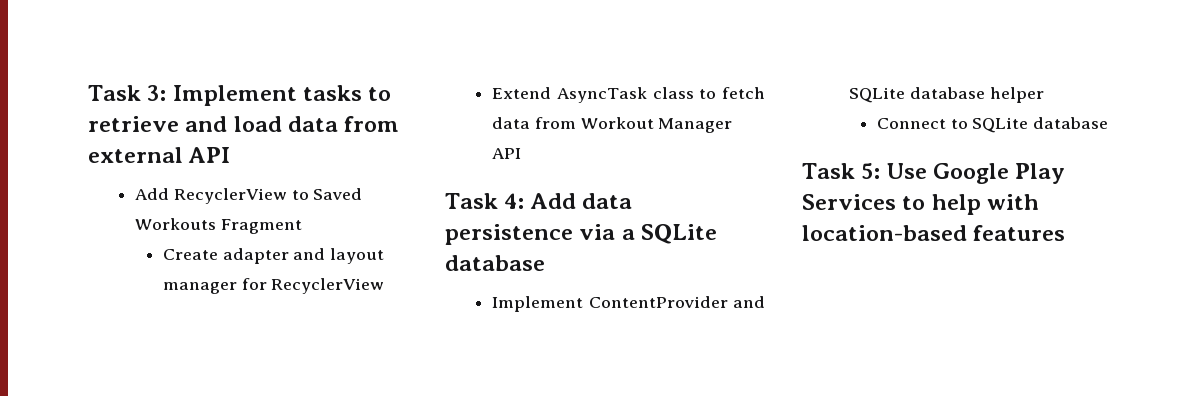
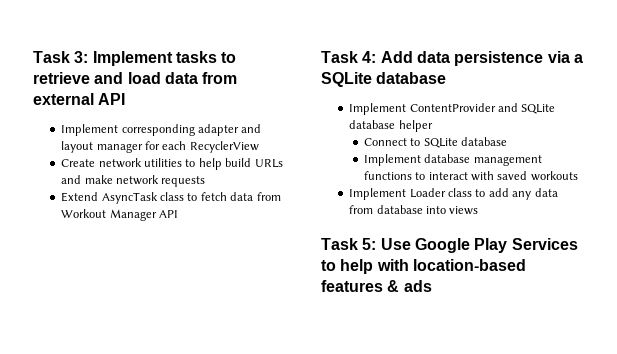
[135,188,363,204] [135,218,302,234] [163,249,219,260] Add RecyclerView to Saved Workouts Fragment // Create -> [61,124,195,136] Implement corresponding
[271,278,385,294] RecyclerView -> [162,141,259,153] [61,158,283,170] [61,175,206,187] each RecyclerView // Create network utilities to help build URLs and make network requests
(1109, 123) none -> [363,154,542,166] [363,171,578,181] [349,188,558,200] [349,205,479,215] // Implement database management functions to interact with saved workouts // Implement Loader class to add any data from database into views
(1066, 233) none -> [387,280,432,292] & ads

